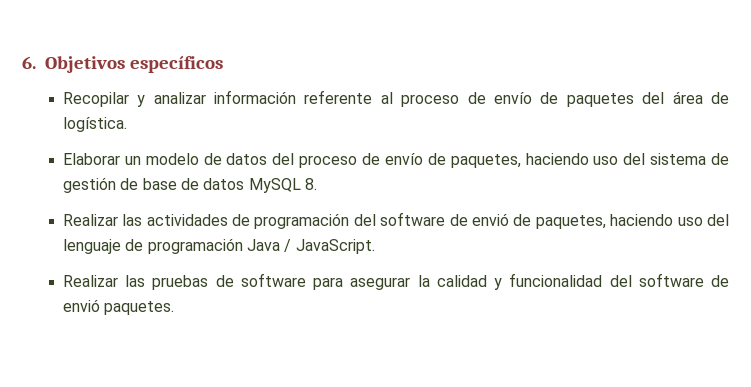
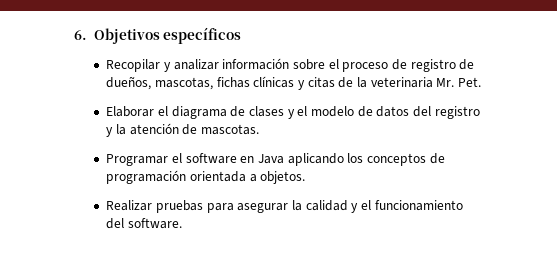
[304,90,729,107] [62,117,127,132] [62,153,729,168] [62,177,317,193] [62,212,729,229] [62,238,375,254] [62,273,306,290] referente al proceso de envío de paquetes del área de logística. // Elaborar un modelo de datos del proceso de envío de paquetes, haciendo uso del sistema de gestión de base de datos MySQL 8. // Realizar las actividades de programación del software de envió de paquetes, haciendo uso del lenguaje de programación Java / JavaScript. // Realizar las pruebas de software -> [293,59,475,72] [106,76,481,90] [106,106,480,119] [106,123,260,137] [106,153,445,166] [106,170,306,184] [106,200,204,213] sobre el proceso de registro de dueños, mascotas, fichas clínicas y citas de la veterinaria Mr. Pet. // Elaborar el diagrama de clases y el modelo de datos del registro y la atención de mascotas. // Programar el software en Java aplicando los conceptos de programación orientada a objetos. // Realizar pruebas
[509,273,729,287] [62,299,175,315] funcionalidad del software de envió paquetes. -> [360,200,463,211] [106,218,183,229] el funcionamiento del software.

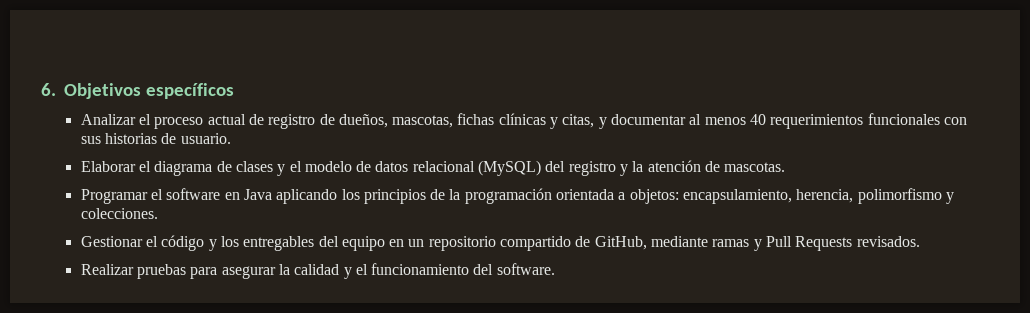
[106,58,326,72] Recopilar y analizar información sobre -> [80,114,136,125] Analizar
(389, 67) none -> [207,114,246,125] actual
[307,77,481,88] citas de la veterinaria Mr. Pet. -> [562,113,967,129] [80,133,231,144] citas, y documentar al menos 40 requerimientos funcionales con sus historias de usuario.
(410, 111) none -> [412,160,542,176] relacional (MySQL)
[366,153,445,166] [106,170,306,184] conceptos de programación orientada a objetos. -> [363,188,955,204] [80,208,158,219] [80,235,920,251] principios de la programación orientada a objetos: encapsulamiento, herencia, polimorfismo y colecciones. // Gestionar el código y los entregables del equipo en un repositorio compartido de GitHub, mediante ramas y Pull Requests revisados.

